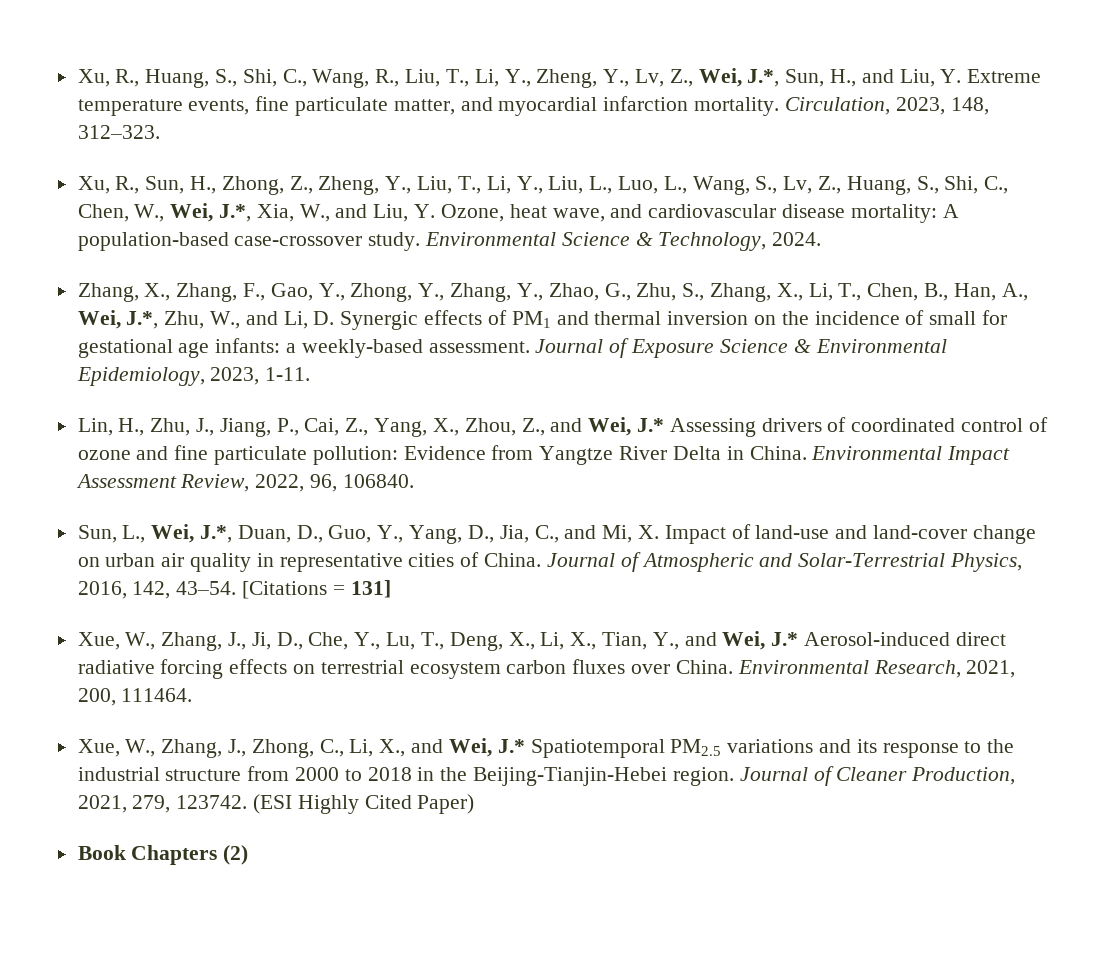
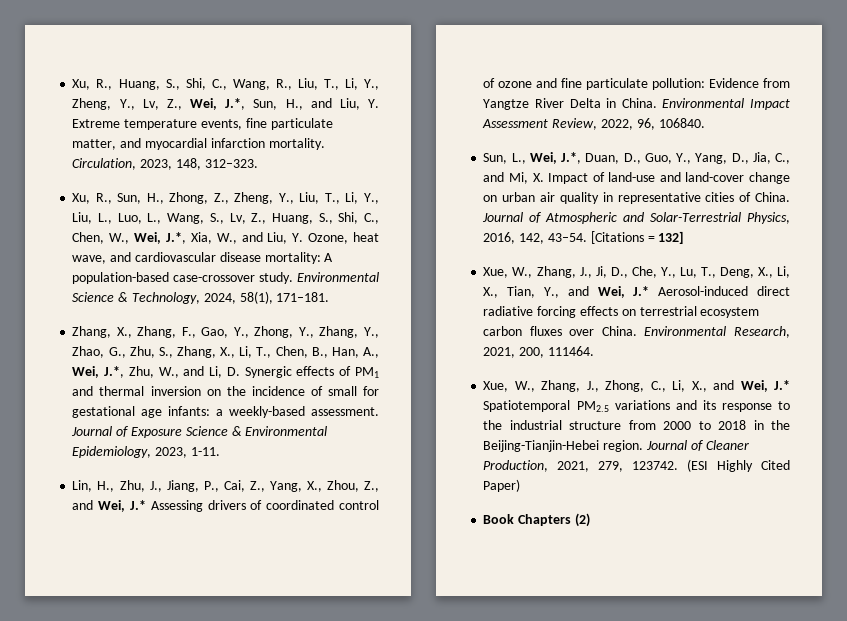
[772,232,822,246] 2024. -> [203,291,330,304] 2024, 58(1), 171–181.
[350,580,391,598] 131] -> [658,231,685,244] 132]

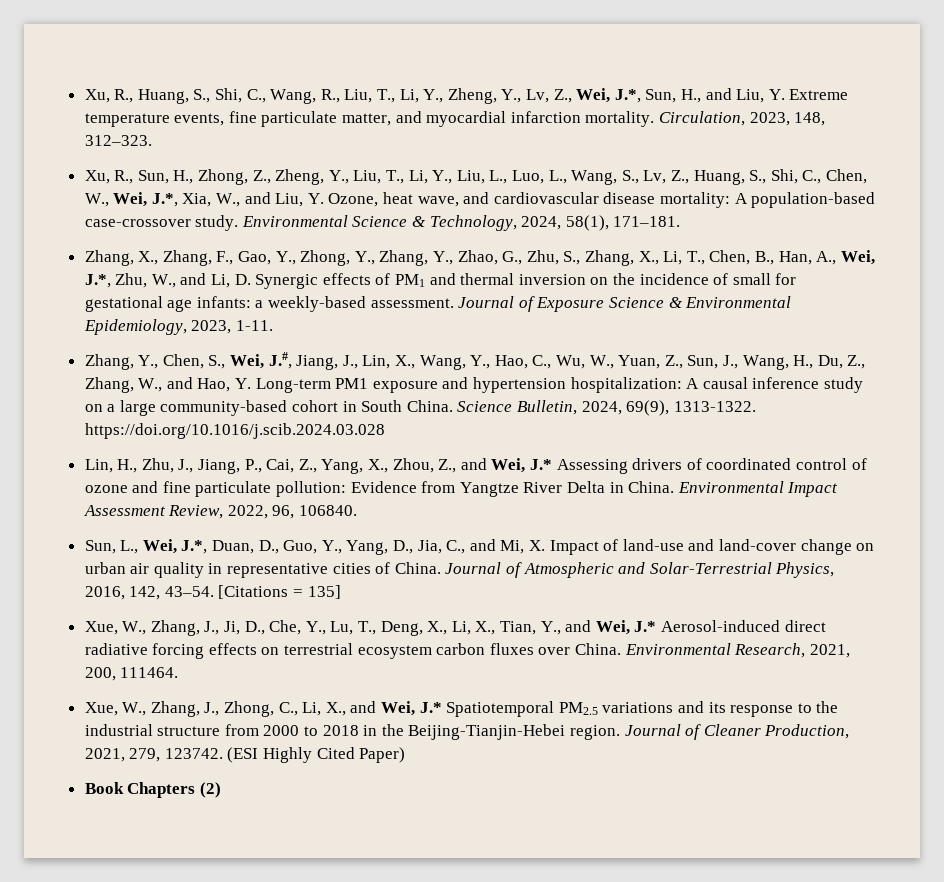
(220, 451) none -> [84,352,866,370] [84,377,863,393] [84,400,756,416] [84,423,385,439] // Zhang, Y., Chen, S., Wei, J.#, Jiang, J., Lin, X., Wang, Y., Hao, C., Wu, W., Yuan, Z., Sun, J., Wang, H., Du, Z., Zhang, W., and Hao, Y. Long-term PM1 exposure and hypertension hospitalization: A causal inference study on a large community-based cohort in South China. Science Bulletin, 2024, 69(9), 1313-1322. https://doi.org/10.1016/j.scib.2024.03.028
[658,231,685,244] 132] -> [307,585,341,599] 135]

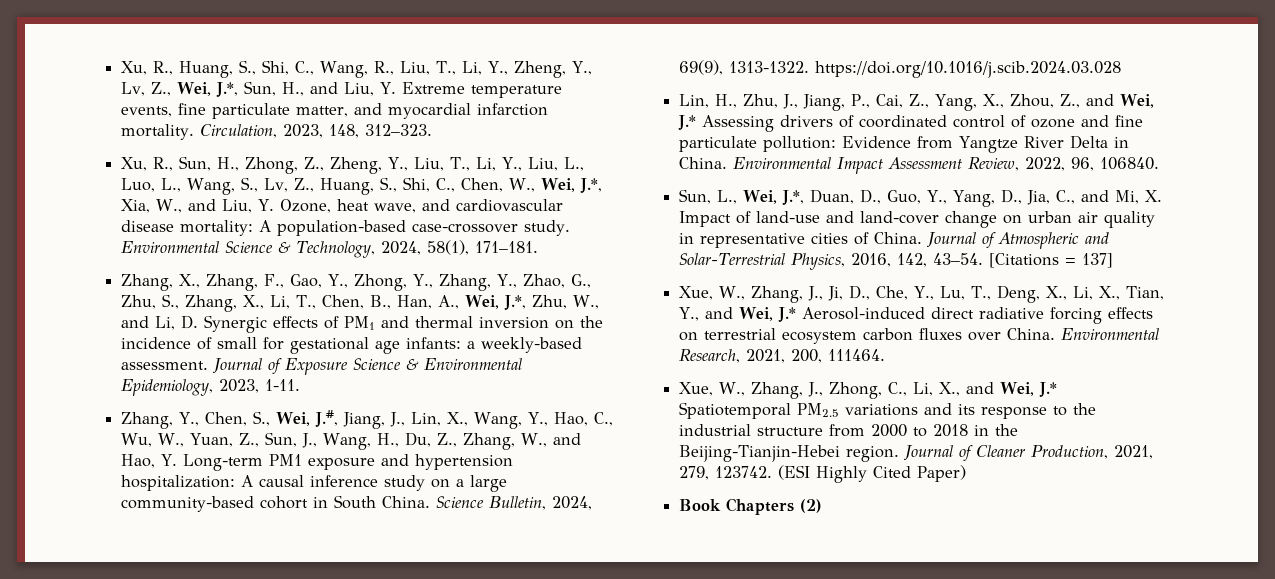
[307,585,341,599] 135] -> [1082,253,1114,268] 137]

